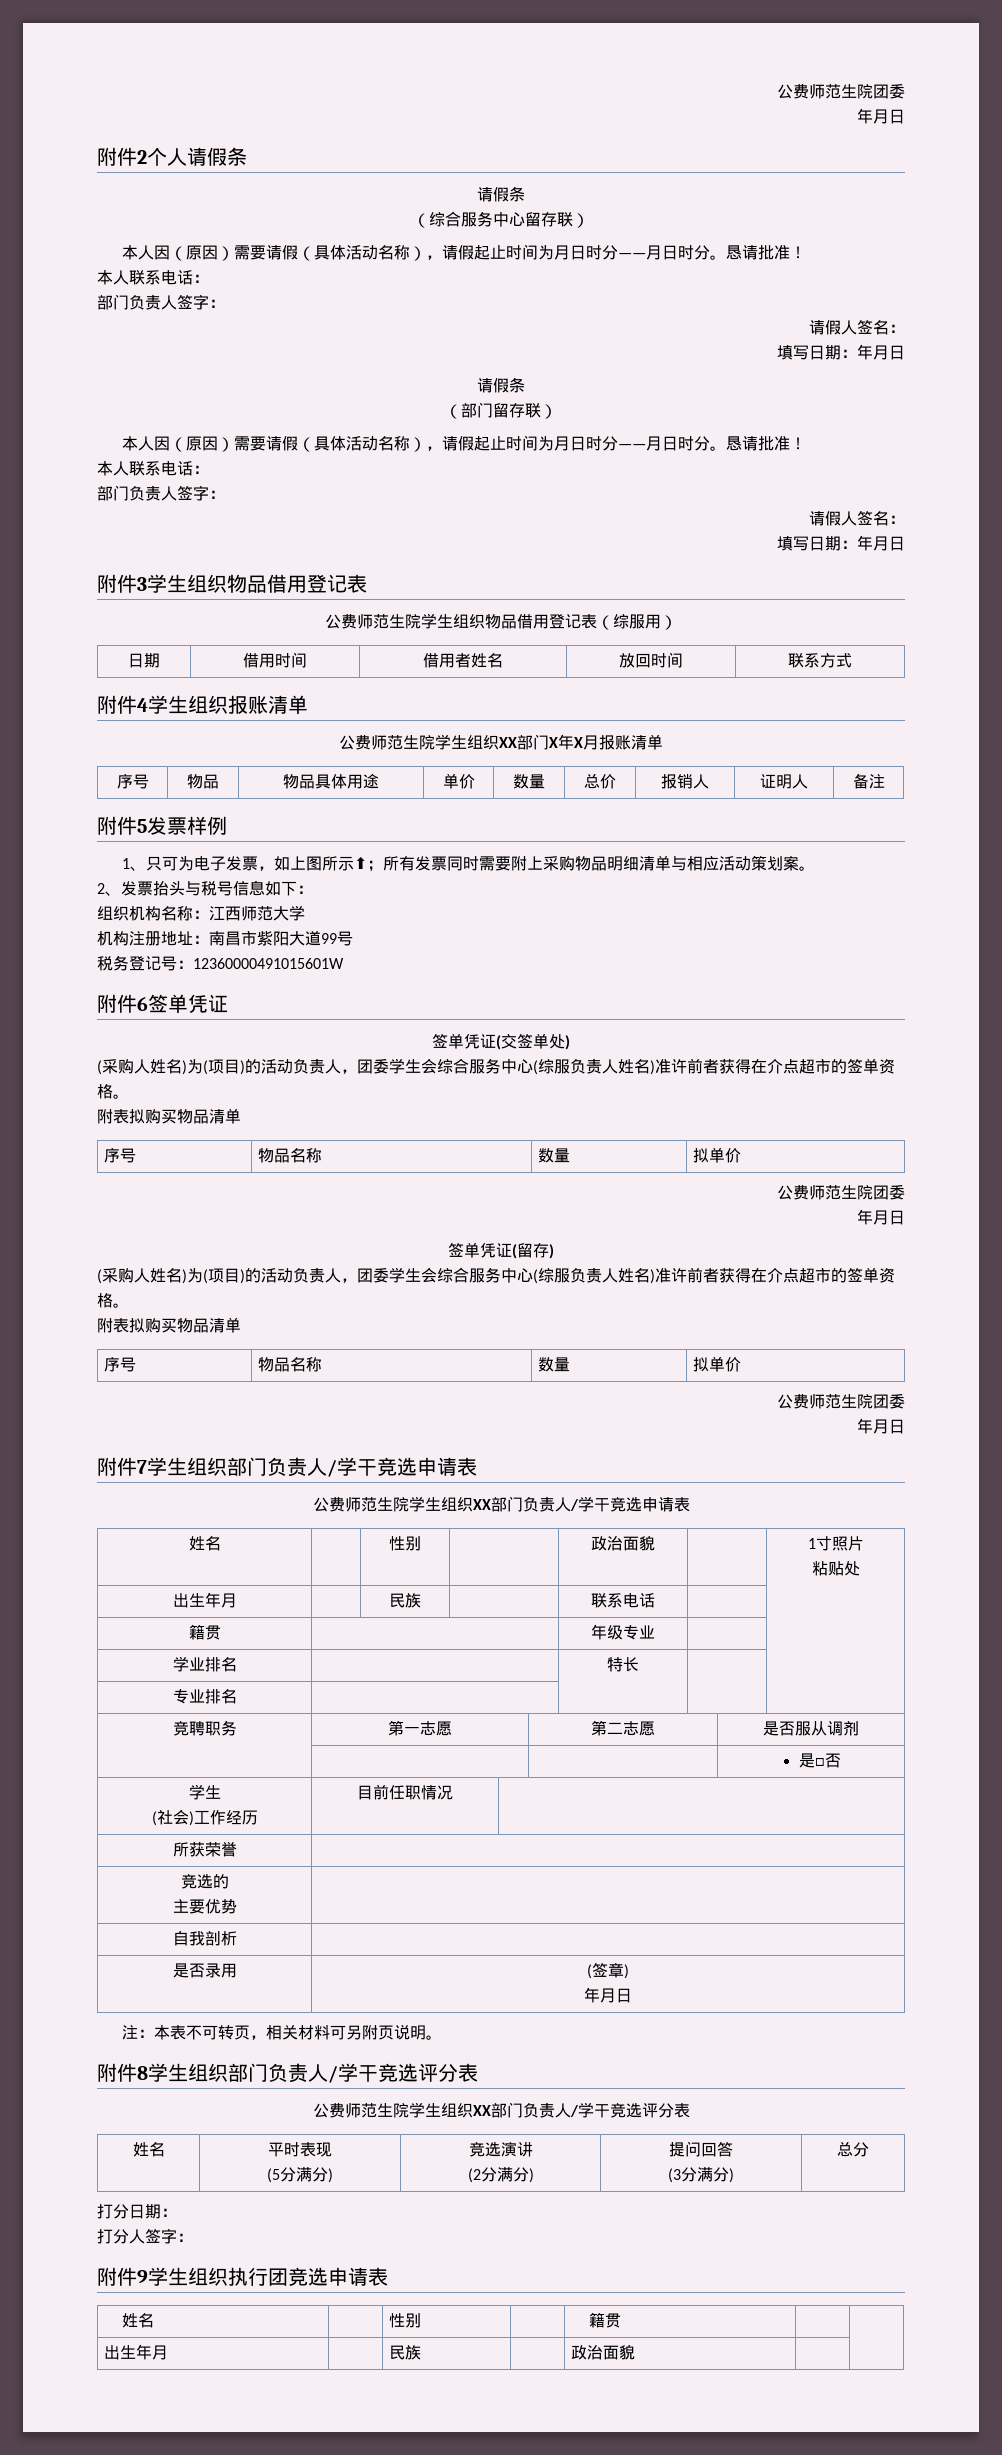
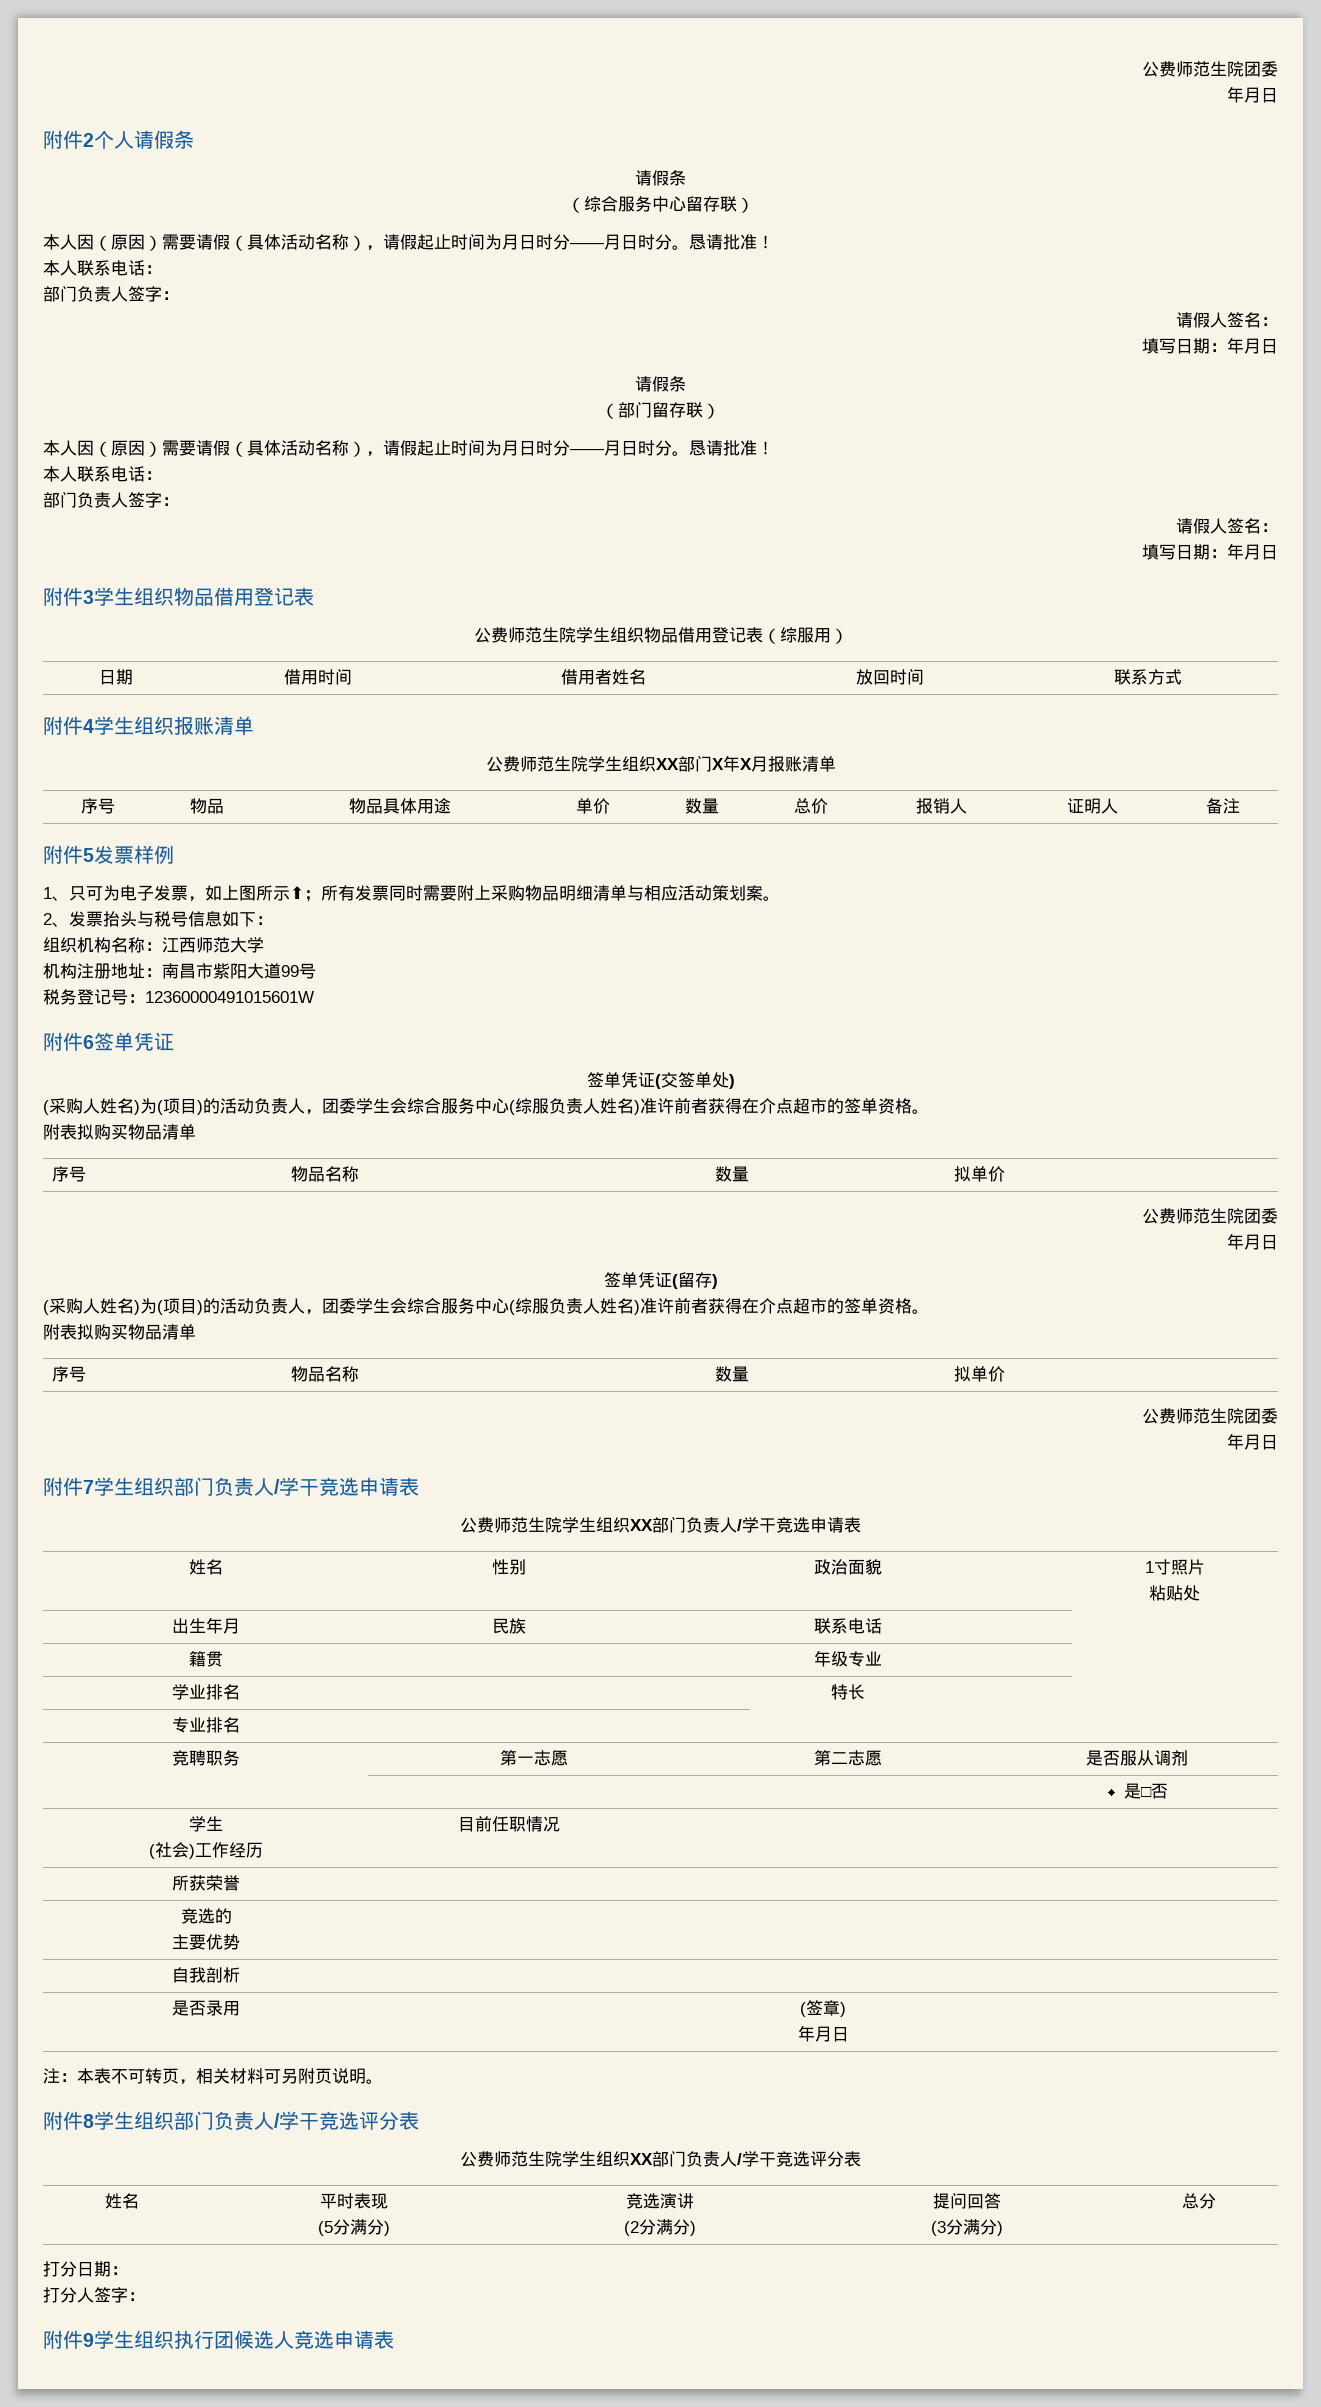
[288,2267,388,2286] [121,2313,154,2328] [389,2313,422,2328] [588,2312,621,2328] [104,2344,169,2360] [389,2345,422,2360] [571,2345,636,2360] 竞选申请表 // 姓名 | | 性别 | | 籍贯 | | // 出生年月 | | 民族 | | 政治面貌 | | -> [234,2330,394,2349] 候选人竞选申请表

